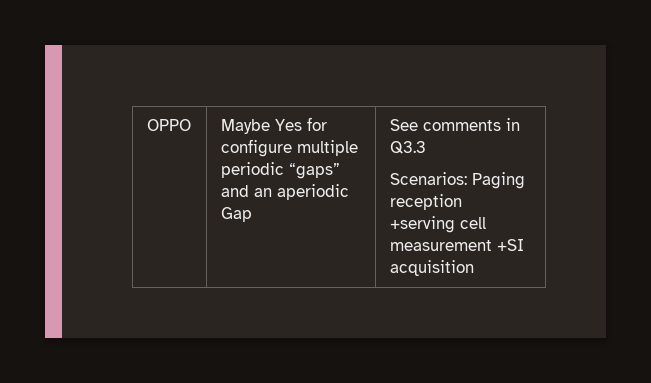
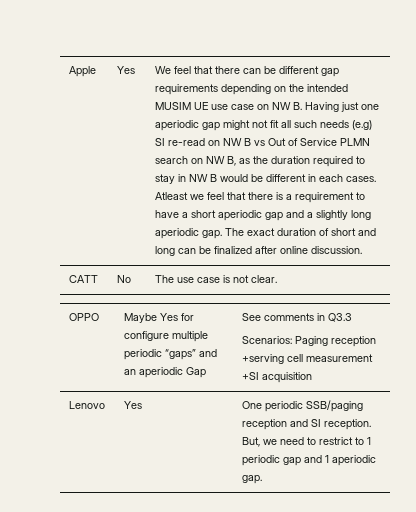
(146, 125) none -> [69,66,97,77] [117,66,136,74] [155,66,340,77] [155,84,349,95] [155,102,380,112] [155,120,373,131] [155,138,371,146] [155,156,366,167] [155,174,377,184] [155,192,366,203] [155,210,372,221] [155,228,377,239] [155,246,363,256] [69,275,99,283] [117,275,132,283] [155,275,278,283] Apple | Yes | We feel that there can be different gap requirements depending on the intended MUSIM UE use case on NW B. Having just one aperiodic gap might not fit all such needs (e.g) SI re-read on NW B vs Out of Service PLMN search on NW B, as the duration required to stay in NW B would be different in each cases. Atleast we feel that there is a requirement to have a short aperiodic gap and a slightly long aperiodic gap. The exact duration of short and long can be finalized after online discussion. // CATT | No | The use case is not clear. //
(474, 268) none -> [69,401,106,409] [124,401,143,409] [242,400,364,412] [242,419,372,430] [242,437,372,447] [242,455,377,466] [242,475,263,484] // Lenovo | Yes | One periodic SSB/paging reception and SI reception. But, we need to restrict to 1 periodic gap and 1 aperiodic gap.

